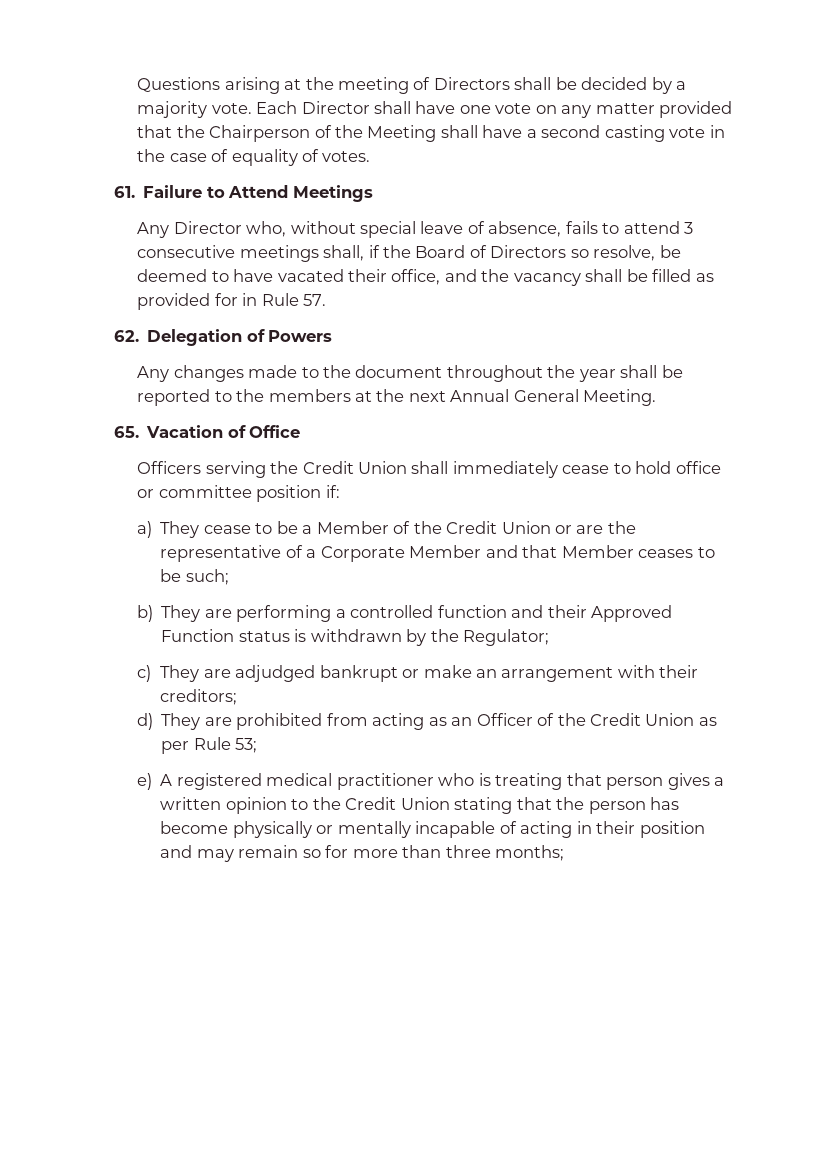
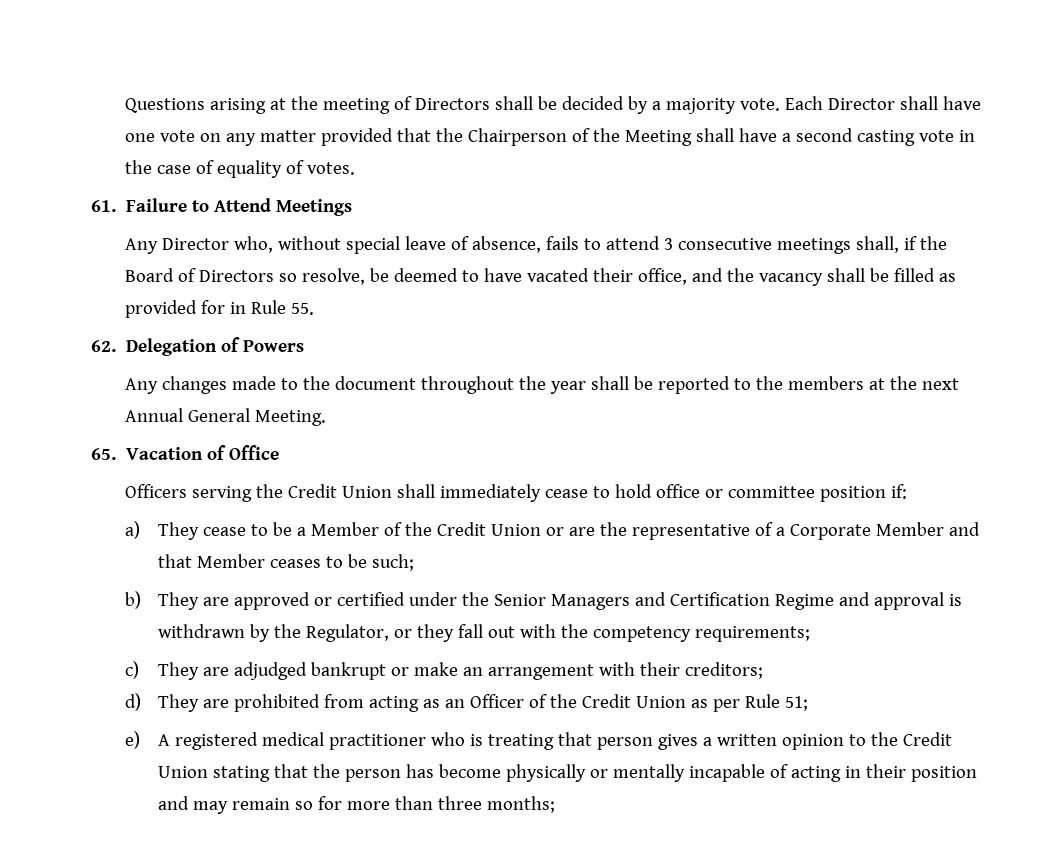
[303,294,327,306] 57. -> [290,303,314,315] 55.
[236,605,673,622] [161,629,550,646] performing a controlled function and their Approved Function status is withdrawn by the Regulator; -> [233,592,962,610] [157,624,810,642] approved or certified under the Senior Managers and Certification Regime and approval is withdrawn by the Regulator, or they fall out with the competency requirements;
[235,738,258,753] 53; -> [784,696,808,711] 51;

